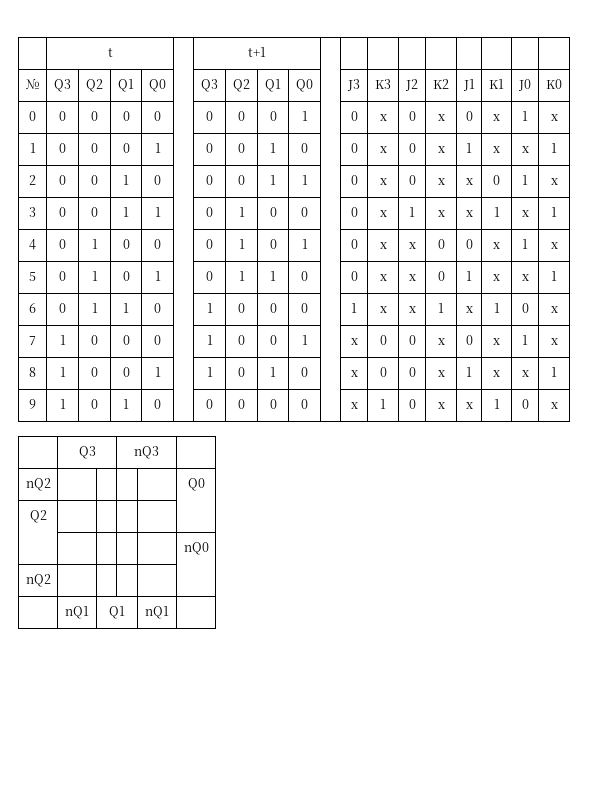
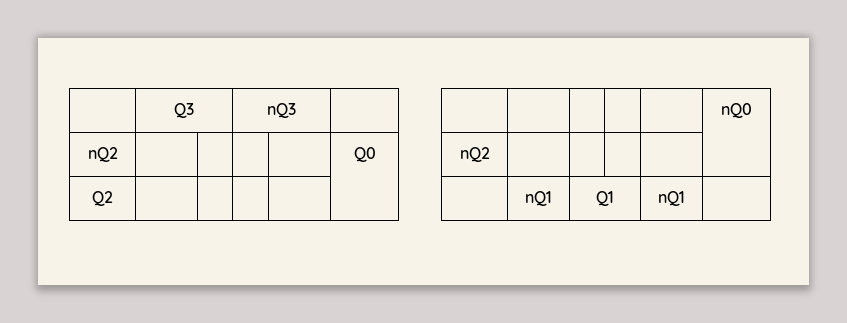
[107,48,113,57] [248,47,266,57] [25,79,40,90] [54,79,71,92] [86,79,103,92] [118,79,134,92] [149,79,166,92] [201,79,218,92] [233,79,250,92] [265,79,281,92] [296,79,313,92] [347,79,360,91] [375,79,391,89] [405,79,418,91] [433,79,449,89] [462,79,475,91] [489,79,504,89] [518,79,531,91] [546,79,562,89] [29,111,36,121] [59,111,66,121] [91,111,98,121] [122,111,130,121] [154,111,161,121] [206,111,213,121] [238,111,245,121] [269,111,277,121] [301,111,308,121] [350,111,358,121] [379,114,387,121] [408,111,416,121] [437,114,445,121] [465,111,473,121] [493,114,500,121] [522,111,528,121] [550,114,558,121] [29,143,36,153] [59,143,66,153] [91,143,98,153] [122,143,130,153] [154,143,161,153] [206,143,213,153] [238,143,245,153] [270,143,276,153] [301,143,308,153] [350,143,358,153] [379,146,387,153] [408,143,416,153] [437,146,445,153] [466,143,472,153] [493,146,500,153] [521,146,529,153] [551,143,557,153] [29,175,36,185] [59,175,66,185] [91,175,98,185] [123,175,129,185] [154,175,161,185] [206,175,213,185] [238,175,245,185] [270,175,276,185] [301,175,308,185] [350,175,358,185] [379,178,387,185] [408,175,416,185] [437,178,445,185] [465,178,473,185] [493,175,500,185] [522,175,528,185] [550,178,558,185] [29,207,36,217] [59,207,66,217] [91,207,98,217] [123,207,129,217] [154,207,161,217] [206,207,213,217] [238,207,245,217] [269,207,277,217] [301,207,308,217] [350,207,358,217] [379,210,387,217] [409,207,415,217] [437,210,445,217] [465,210,473,217] [493,207,500,217] [521,210,529,217] [551,207,557,217] [29,239,36,250] [59,239,66,249] [91,239,98,249] [122,239,130,249] [154,239,161,249] [206,239,213,249] [238,239,245,249] [269,239,277,249] [301,239,308,249] [350,239,358,249] [379,242,387,249] [408,242,416,249] [437,239,445,249] [465,239,473,249] [493,242,500,249] [522,239,528,249] [550,242,558,249] [29,272,36,281] [59,271,66,281] [91,271,98,281] [122,271,130,281] [154,271,161,281] [206,271,213,281] [238,271,245,281] [270,271,276,281] [301,271,308,281] [350,271,358,281] [379,274,387,281] [408,274,416,281] [437,271,445,281] [466,271,472,281] [493,274,500,281] [521,274,529,281] [551,271,557,281] [29,303,36,313] [59,303,66,313] [91,303,98,313] [123,303,129,313] [154,303,161,313] [206,303,213,313] [238,303,245,313] [269,303,277,313] [301,303,308,313] [351,303,357,313] [379,306,387,313] [408,306,416,313] [438,303,444,313] [465,306,473,313] [493,303,500,313] [521,303,529,313] [550,306,558,313] [29,336,36,345] [59,335,66,345] [91,335,98,345] [122,335,130,345] [154,335,161,345] [206,335,213,345] [238,335,245,345] [269,335,277,345] [301,335,308,345] [350,338,358,345] [379,335,387,345] [408,335,416,345] [437,338,445,345] [465,335,473,345] [493,338,500,345] [522,335,528,345] [550,338,558,345] [29,367,36,377] [59,367,66,377] [91,367,98,377] [122,367,130,377] [154,367,161,377] [206,367,213,377] [238,367,245,377] [270,367,276,377] [301,367,308,377] [350,370,358,377] [379,367,387,377] [408,367,416,377] [437,370,445,377] [466,367,472,377] [493,370,500,377] [521,370,529,377] [551,367,557,377] [29,399,36,409] [59,399,66,409] [91,399,98,409] [123,399,129,409] [154,399,161,409] [206,399,213,409] [238,399,245,409] [269,399,277,409] [301,399,308,409] [350,402,358,409] [380,399,386,409] [408,399,416,409] [437,402,445,409] [465,402,473,409] [493,399,500,409] [521,399,529,409] [550,402,558,409] | t | | t+1 | | | | | | | | | // № | Q3 | Q2 | Q1 | Q0 | | Q3 | Q2 | Q1 | Q0 | | J3 | K3 | J2 | K2 | J1 | K1 | J0 | K0 // 0 | 0 | 0 | 0 | 0 | | 0 | 0 | 0 | 1 | | 0 | x | 0 | x | 0 | x | 1 | x // 1 | 0 | 0 | 0 | 1 | | 0 | 0 | 1 | 0 | | 0 | x | 0 | x | 1 | x | x | 1 // 2 | 0 | 0 | 1 | 0 | | 0 | 0 | 1 | 1 | | 0 | x | 0 | x | x | 0 | 1 | x // 3 | 0 | 0 | 1 | 1 | | 0 | 1 | 0 | 0 | | 0 | x | 1 | x | x | 1 | x | 1 // 4 | 0 | 1 | 0 | 0 | | 0 | 1 | 0 | 1 | | 0 | x | x | 0 | 0 | x | 1 | x // 5 | 0 | 1 | 0 | 1 | | 0 | 1 | 1 | 0 | | 0 | x | x | 0 | 1 | x | x | 1 // 6 | 0 | 1 | 1 | 0 | | 1 | 0 | 0 | 0 | | 1 | x | x | 1 | x | 1 | 0 | x // 7 | 1 | 0 | 0 | 0 | | 1 | 0 | 0 | 1 | | x | 0 | 0 | x | 0 | x | 1 | x // 8 | 1 | 0 | 0 | 1 | | 1 | 0 | 1 | 0 | | x | 0 | 0 | x | 1 | x | x | 1 // 9 | 1 | 0 | 1 | 0 | | 0 | 0 | 0 | 0 | | x | 1 | 0 | x | x | 1 | 0 | x // -> (174, 110) none

